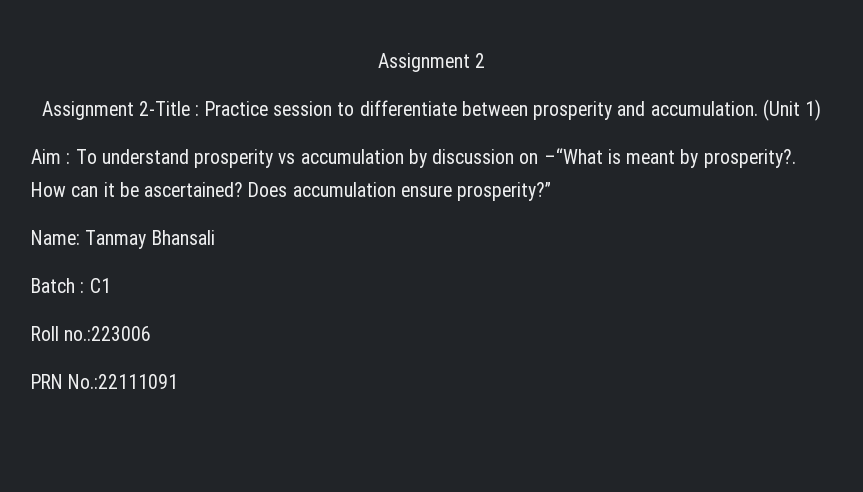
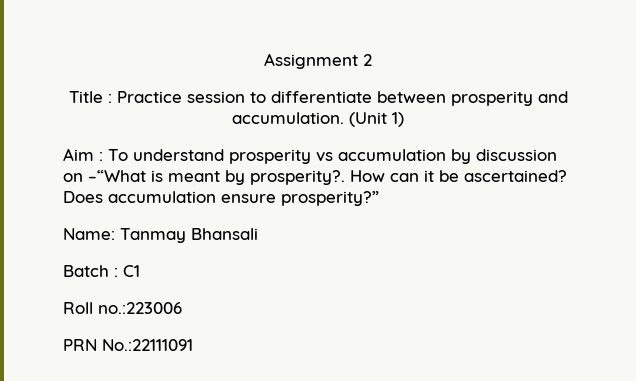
[41,101,191,120] Assignment 2-Title -> [68,91,103,103] Title

